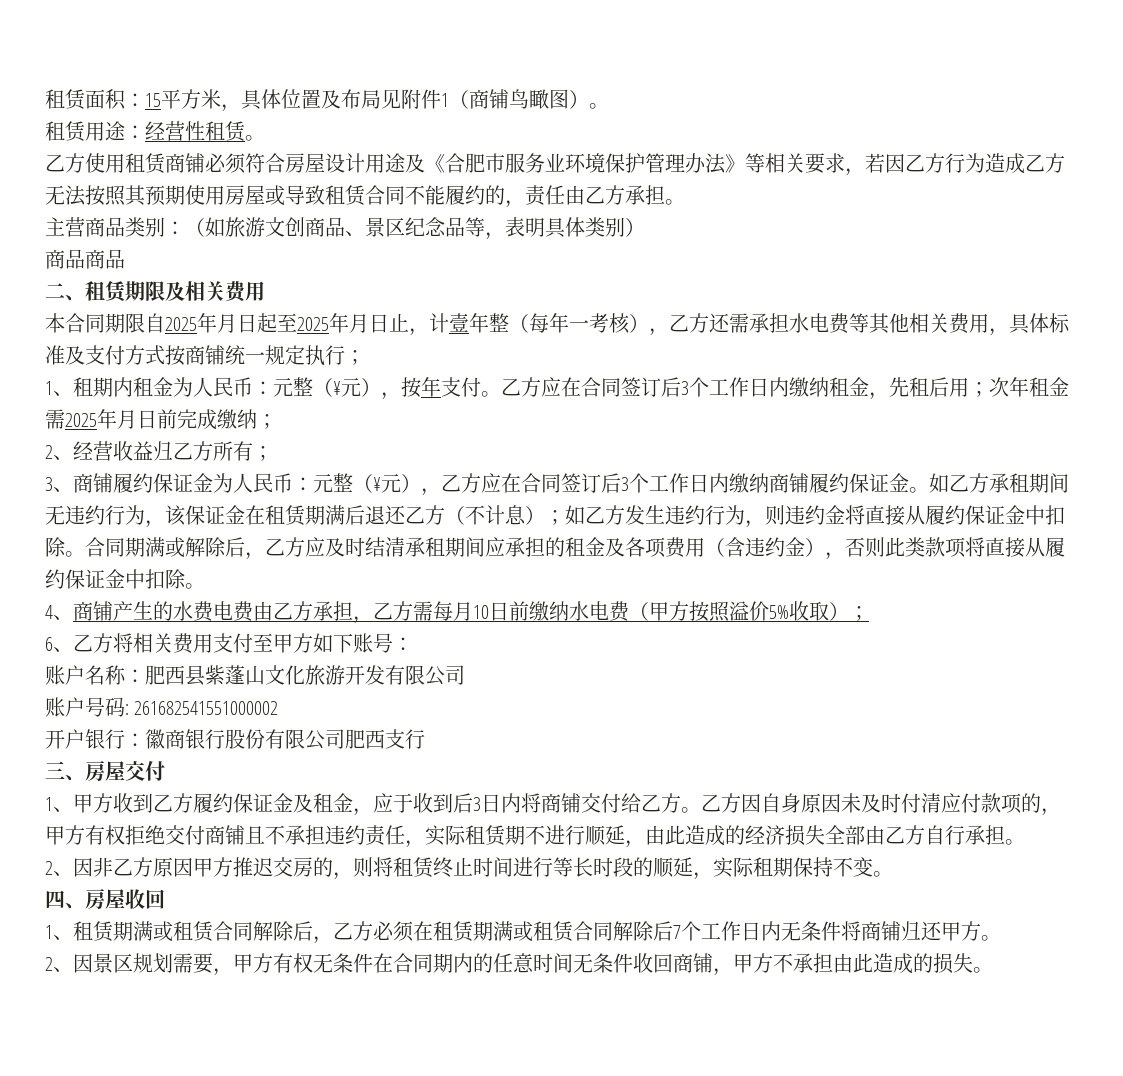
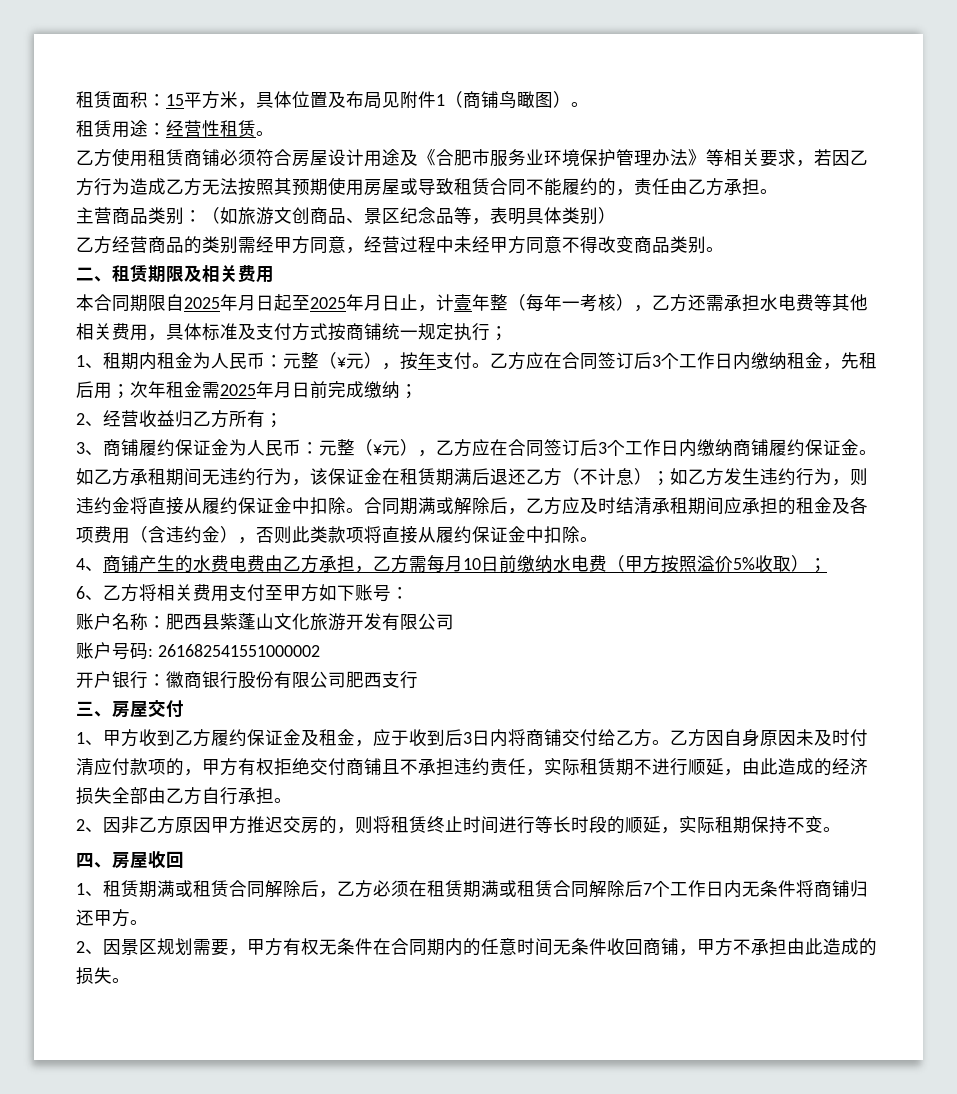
[45,249,125,269] 商品商品 -> [76,236,724,254] 乙方经营商品的类别需经甲方同意，经营过程中未经甲方同意不得改变商品类别。

